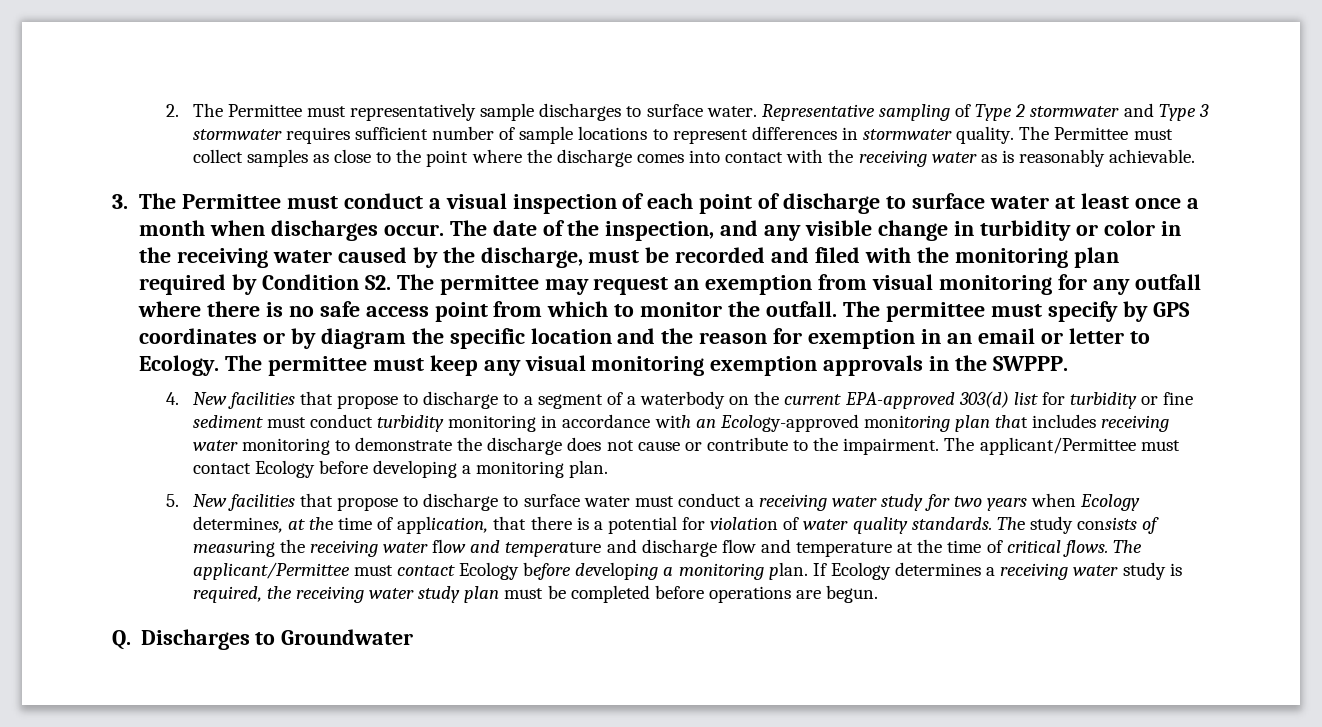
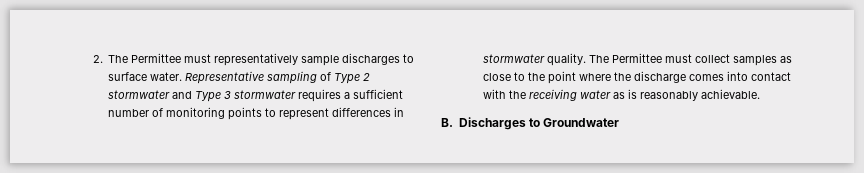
(350, 135) none -> [344,92,351,99] a
[519,126,648,144] sample locations -> [166,107,263,120] monitoring points
[112,193,1199,214] [138,220,1181,241] [138,247,1119,268] [138,274,1201,295] [137,301,1190,322] [138,328,1150,349] [138,355,1069,376] [165,391,1194,409] [192,414,1170,432] [192,437,1180,455] [192,460,609,478] [165,493,1141,511] [192,516,1160,534] [192,539,1142,557] [192,562,1182,580] [192,585,879,603] [112,630,131,650] 3. The Permittee must conduct a visual inspection of each point of discharge to surface water at least once a month when discharges occur. The date of the inspection, and any visible change in turbidity or color in the receiving water caused by the discharge, must be recorded and filed with the monitoring plan required by Condition S2. The permittee may request an exemption from visual monitoring for any outfall where there is no safe access point from which to monitor the outfall. The permittee must specify by GPS coordinates or by diagram the specific location and the reason for exemption in an email or letter to Ecology. The permittee must keep any visual monitoring exemption approvals in the SWPPP. // 4. New facilities that propose to discharge to a segment of a waterbody on the current EPA-approved 303(d) list for turbidity or fine sediment must conduct turbidity monitoring in accordance with an Ecology-approved monitoring plan that includes receiving water monitoring to demonstrate the discharge does not cause or contribute to the impairment. The applicant/Permittee must contact Ecology before developing a monitoring plan. // 5. New facilities that propose to discharge to surface water must conduct a receiving water study for two years when Ecology determines, at the time of application, that there is a potential for violation of water quality standards. The study consists of measuring the receiving water flow and temperature and discharge flow and temperature at the time of critical flows. The applicant/Permittee must contact Ecology before developing a monitoring plan. If Ecology determines a receiving water study is required, the receiving water study plan must be completed before operations are begun. // Q. -> [441,118,453,127] B.

